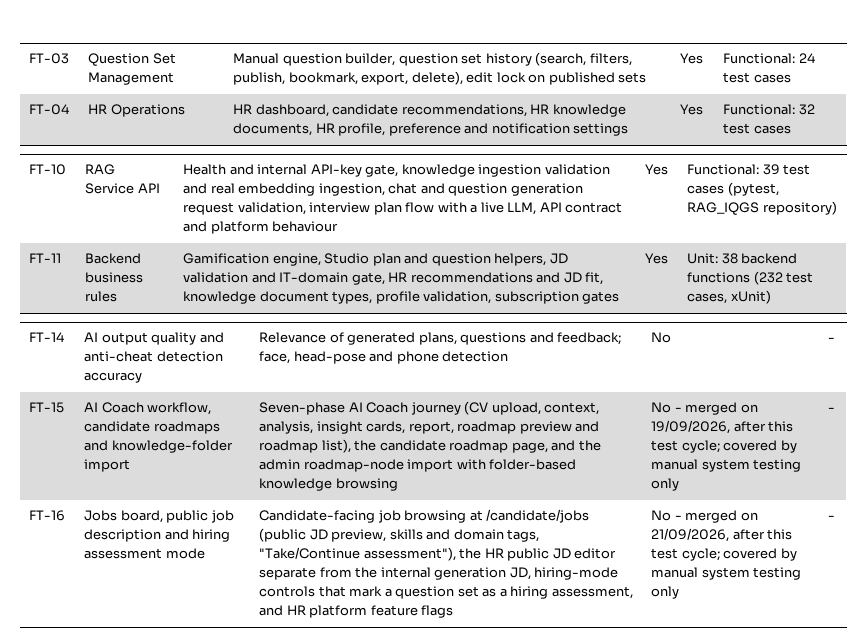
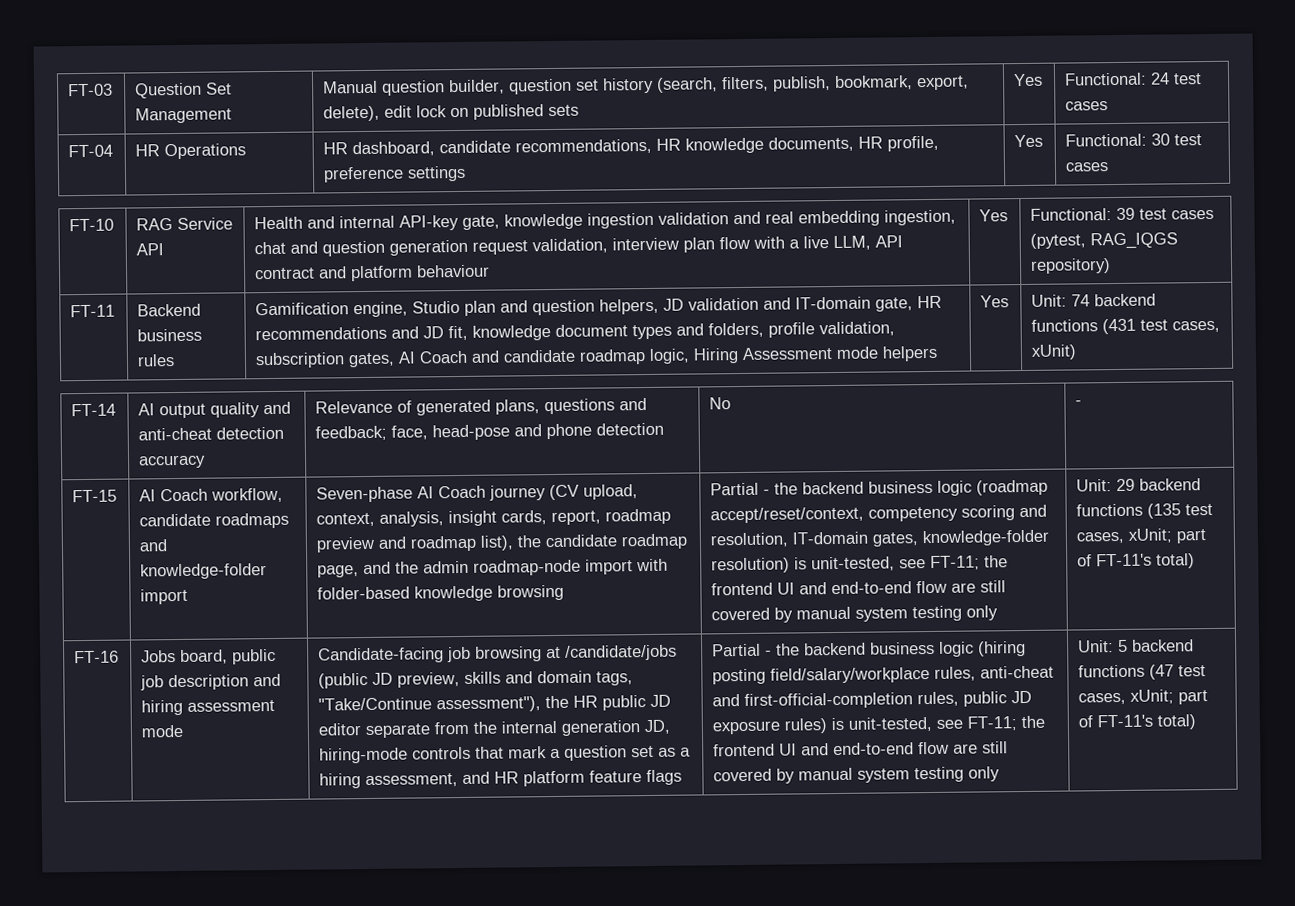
[464,123,570,134] and notification -> (405, 174) none
[798,104,815,115] 32 -> [1151,133,1171,146] 30
[332,291,620,304] types, profile validation, subscription gates -> [632,321,896,340] [255,345,939,369] types and folders, profile validation, subscription gates, AI Coach and candidate roadmap logic, Hiring Assessment mode helpers
[721,253,798,264] [687,271,783,285] 38 backend functions (232 -> [1071,293,1157,307] [1031,318,1137,335] 74 backend functions (431
[651,402,758,415] [651,420,794,434] [651,440,797,453] [651,459,802,472] [651,478,680,491] [828,407,836,412] No - merged on 19/09/2026, after this test cycle; covered by manual system testing only | - -> [710,479,1049,496] [710,504,1048,524] [710,529,1050,548] [711,555,1009,574] [711,580,1007,596] [711,605,999,623] [1076,478,1202,492] [1076,503,1214,519] [1076,528,1207,544] [1077,553,1196,569] Partial - the backend business logic (roadmap accept/reset/context, competency scoring and resolution, IT-domain gates, knowledge-folder resolution) is unit-tested, see FT-11; the frontend UI and end-to-end flow are still covered by manual system testing only | Unit: 29 backend functions (135 test cases, xUnit; part of FT-11's total)
[651,510,758,523] [651,528,793,542] [651,548,797,561] [651,567,802,580] [651,586,680,599] [828,515,836,520] No - merged on 21/09/2026, after this test cycle; covered by manual system testing only | - -> [712,640,1027,657] [712,665,1055,685] [712,690,1033,709] [712,715,1046,735] [713,741,1009,757] [713,766,1001,784] [1078,639,1195,653] [1078,664,1207,680] [1078,689,1209,705] [1078,714,1197,730] Partial - the backend business logic (hiring posting field/salary/workplace rules, anti-cheat and first-official-completion rules, public JD exposure rules) is unit-tested, see FT-11; the frontend UI and end-to-end flow are still covered by manual system testing only | Unit: 5 backend functions (47 test cases, xUnit; part of FT-11's total)

